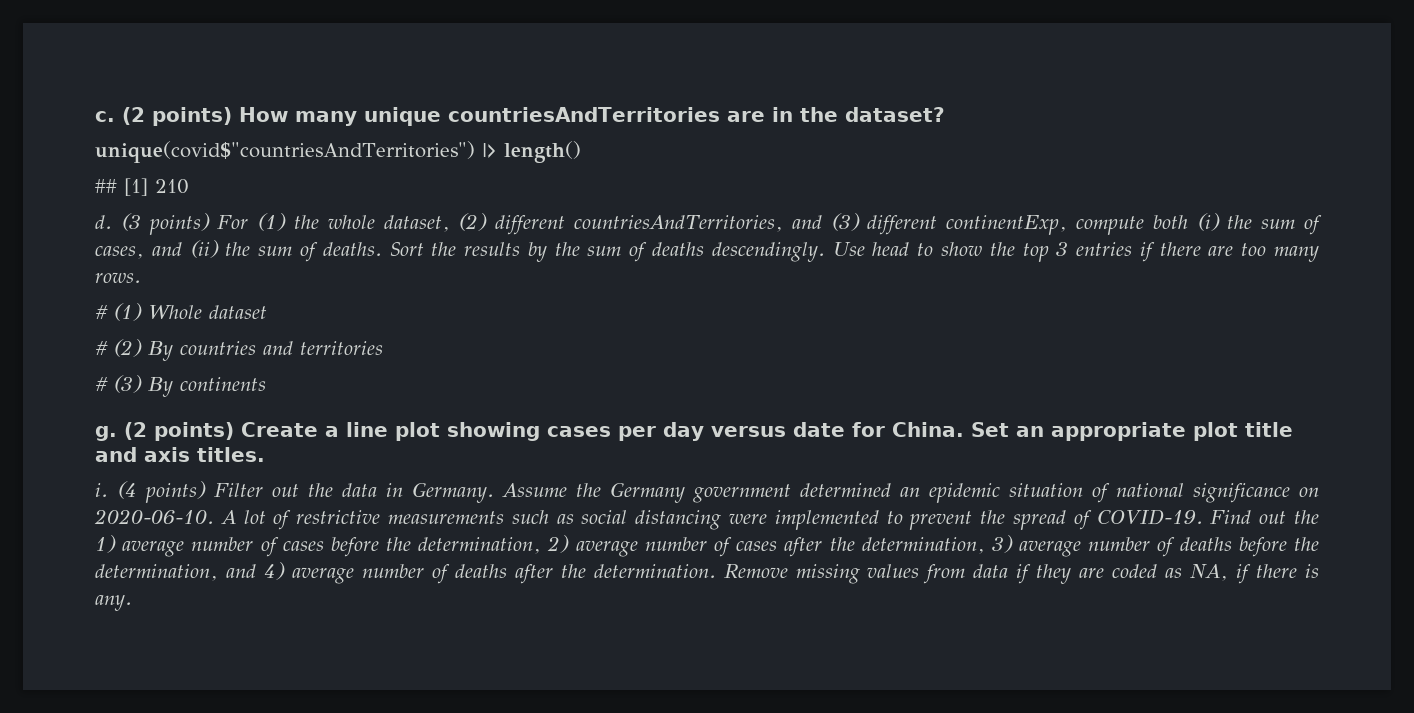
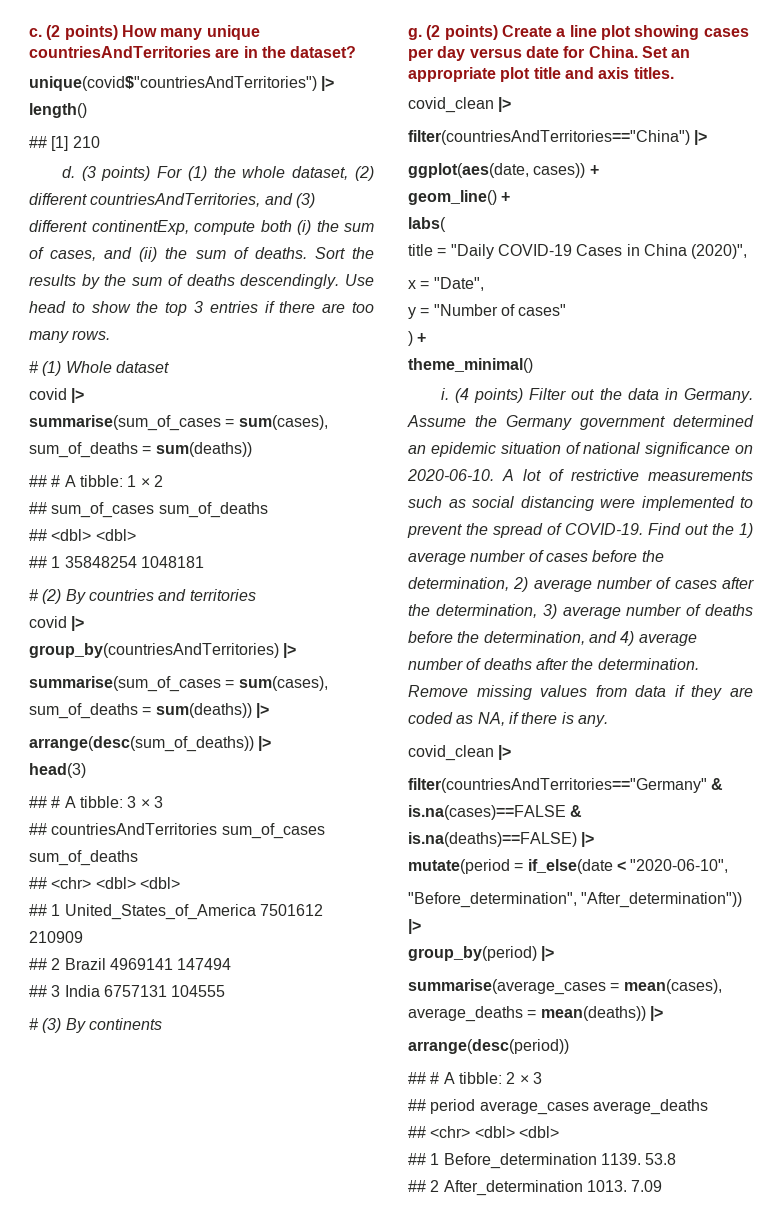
(267, 312) none -> [29,388,85,403] [29,415,328,431] [29,442,252,458] [29,475,163,487] [29,502,268,518] [29,529,136,541] [29,556,204,568] // covid |> // summarise(sum_of_cases = sum(cases), sum_of_deaths = sum(deaths)) // ## # A tibble: 1 × 2 // ## sum_of_cases sum_of_deaths // ## <dbl> <dbl> // ## 1 35848254 1048181
(383, 348) none -> [29,616,85,631] [29,643,297,658] [29,676,328,692] [29,703,269,719] [29,736,272,752] [29,763,86,778] [29,796,163,808] [29,823,325,839] [29,850,138,866] [29,877,180,889] [29,904,323,920] [29,931,83,943] [29,958,232,970] [29,985,226,997] // covid |> // group_by(countriesAndTerritories) |> // summarise(sum_of_cases = sum(cases), sum_of_deaths = sum(deaths)) |> // arrange(desc(sum_of_deaths)) |> // head(3) // ## # A tibble: 3 × 3 // ## countriesAndTerritories sum_of_cases sum_of_deaths // ## <chr> <dbl> <dbl> // ## 1 United_States_of_America 7501612 210909 // ## 2 Brazil 4969141 147494 // ## 3 India 6757131 104555
(265, 454) none -> [408,97,512,113] [408,130,708,145] [408,163,599,178] [408,190,511,205] [408,217,446,232] [408,244,748,259] [408,277,484,291] [408,304,567,319] [408,331,427,346] [408,358,533,373] // covid_clean |> // filter(countriesAndTerritories=="China") |> // ggplot(aes(date, cases)) + // geom_line() + // labs( // title = "Daily COVID-19 Cases in China (2020)", // x = "Date", // y = "Number of cases" // ) + // theme_minimal()
(132, 603) none -> [408,745,512,761] [408,778,724,793] [408,805,583,820] [408,832,595,847] [408,859,729,874] [408,892,743,908] [408,919,421,934] [408,946,555,961] [408,979,722,995] [408,1006,663,1022] [408,1039,569,1054] [408,1072,542,1084] [408,1099,708,1115] [408,1126,559,1138] [408,1153,677,1169] [408,1180,663,1196] // covid_clean |> // filter(countriesAndTerritories=="Germany" & is.na(cases)==FALSE & is.na(deaths)==FALSE) |> // mutate(period = if_else(date < "2020-06-10", // "Before_determination", "After_determination")) |> // group_by(period) |> // summarise(average_cases = mean(cases), average_deaths = mean(deaths)) |> // arrange(desc(period)) // ## # A tibble: 2 × 3 // ## period average_cases average_deaths // ## <chr> <dbl> <dbl> // ## 1 Before_determination 1139. 53.8 // ## 2 After_determination 1013. 7.09

